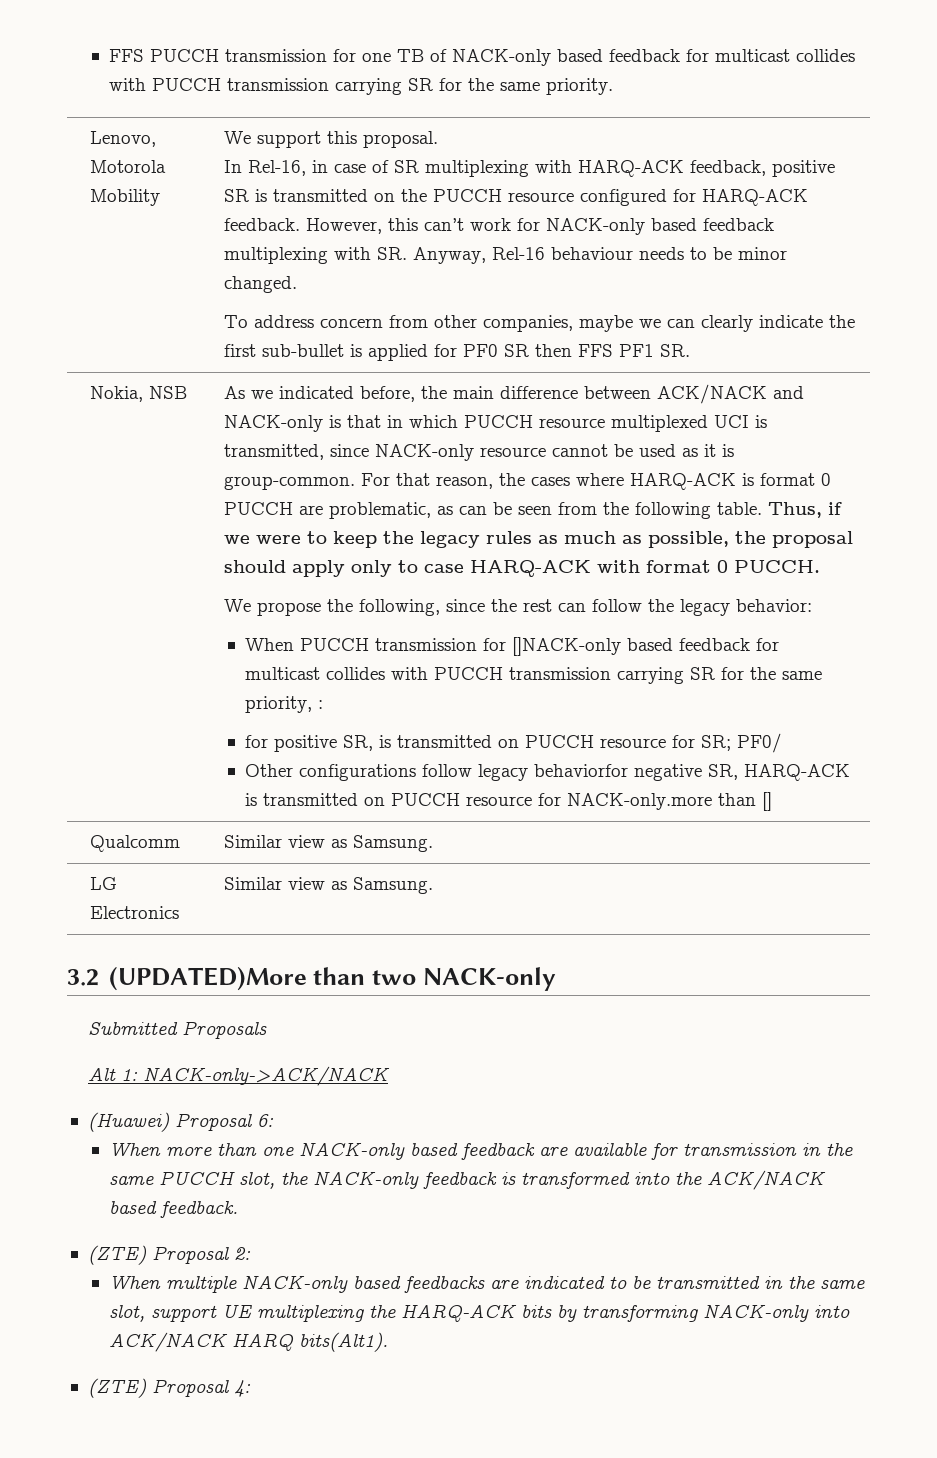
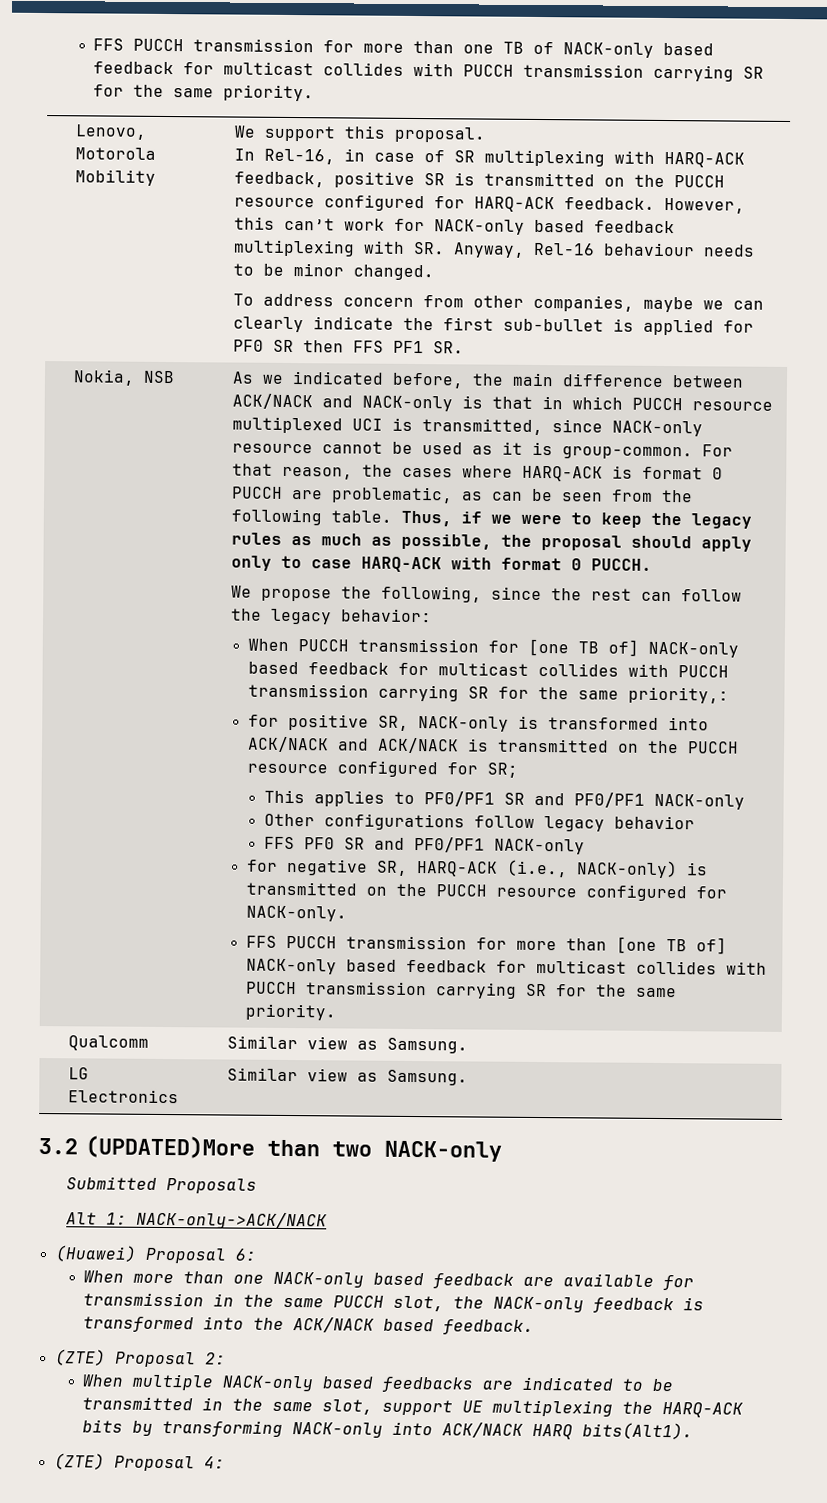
[109,49,357,62] FFS PUCCH transmission for -> [93,38,455,54] FFS PUCCH transmission for more than
[512,637,622,656] []NACK-only -> [527,638,739,658] [one TB of] NACK-only
[245,696,324,713] priority, : -> [627,686,729,704] priority,:
[379,735,667,748] is transmitted on PUCCH resource -> [417,715,709,732] [246,736,739,754] [246,760,438,778] NACK-only is transformed into ACK/NACK and ACK/NACK is transmitted on the PUCCH resource configured
[737,733,783,753] [245,764,629,781] PF0/ // Other configurations follow legacy behaviorfor -> [263,789,745,810] [263,813,695,832] [263,836,585,855] [246,859,278,872] // This applies to PF0/PF1 SR and PF0/PF1 NACK-only // Other configurations follow legacy behavior // FFS PF0 SR and PF0/PF1 NACK-only // for
[245,792,773,811] is transmitted on PUCCH resource for NACK-only.more than [] -> [505,859,708,879] [245,881,727,902] [245,905,347,922] [245,935,727,955] [245,958,767,975] [245,981,677,999] [244,1003,336,1021] (i.e., NACK-only) is transmitted on the PUCCH resource configured for NACK-only. // FFS PUCCH transmission for more than [one TB of] NACK-only based feedback for multicast collides with PUCCH transmission carrying SR for the same priority.

